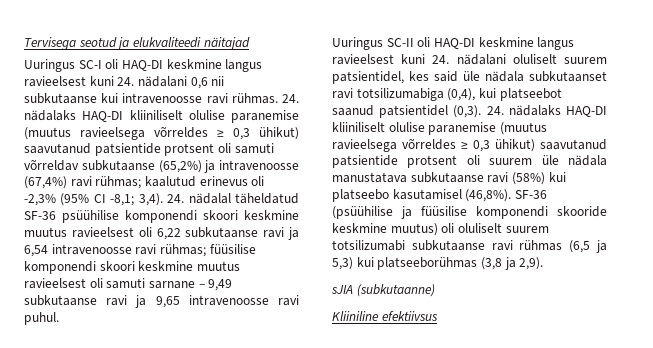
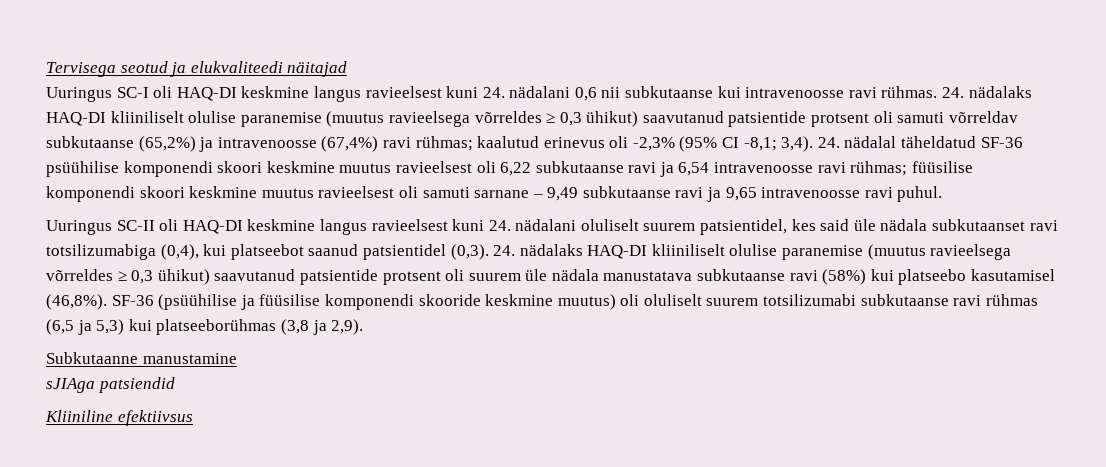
[331,284,435,297] sJIA (subkutaanne) -> [46,352,237,364] [46,377,175,393] Subkutaanne manustamine // sJIAga patsiendid

